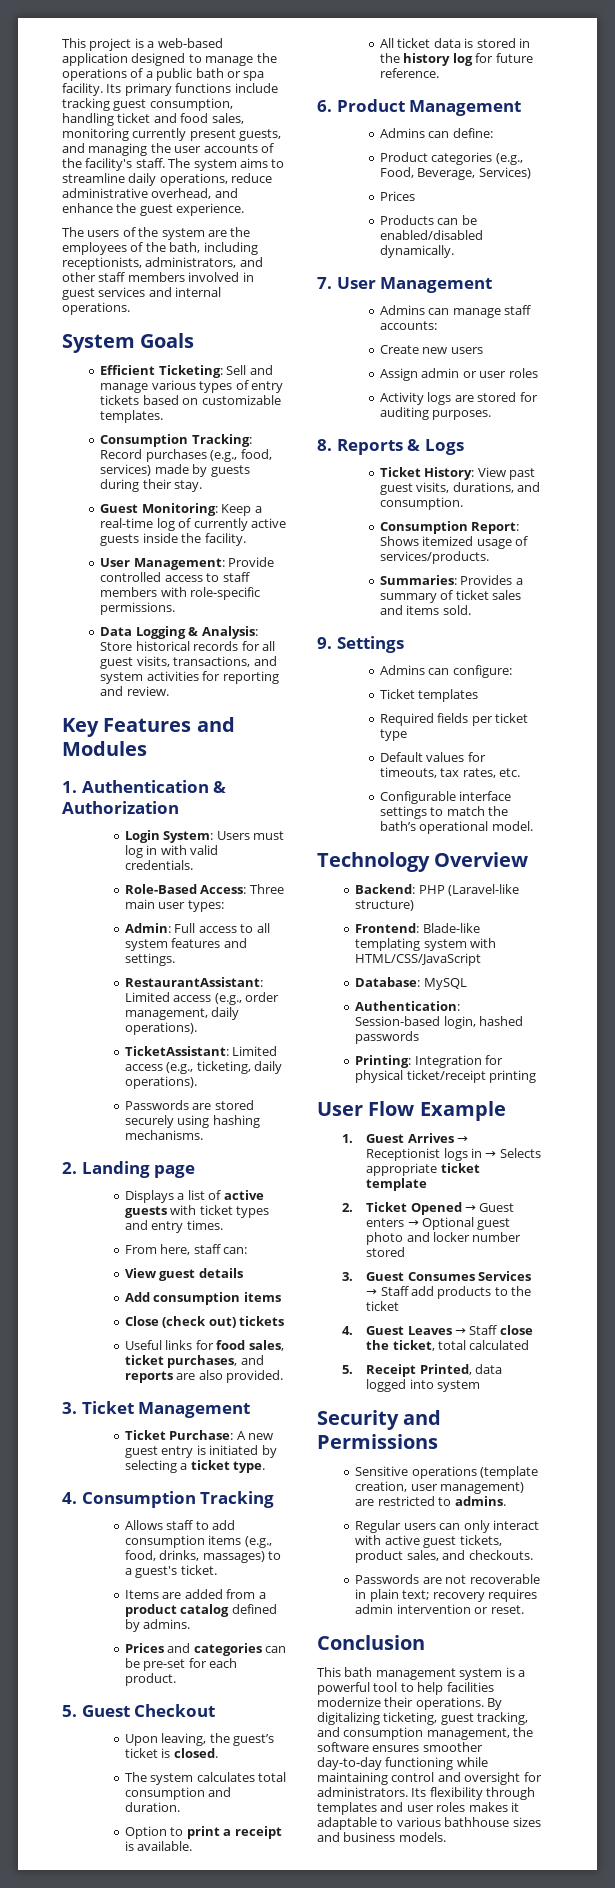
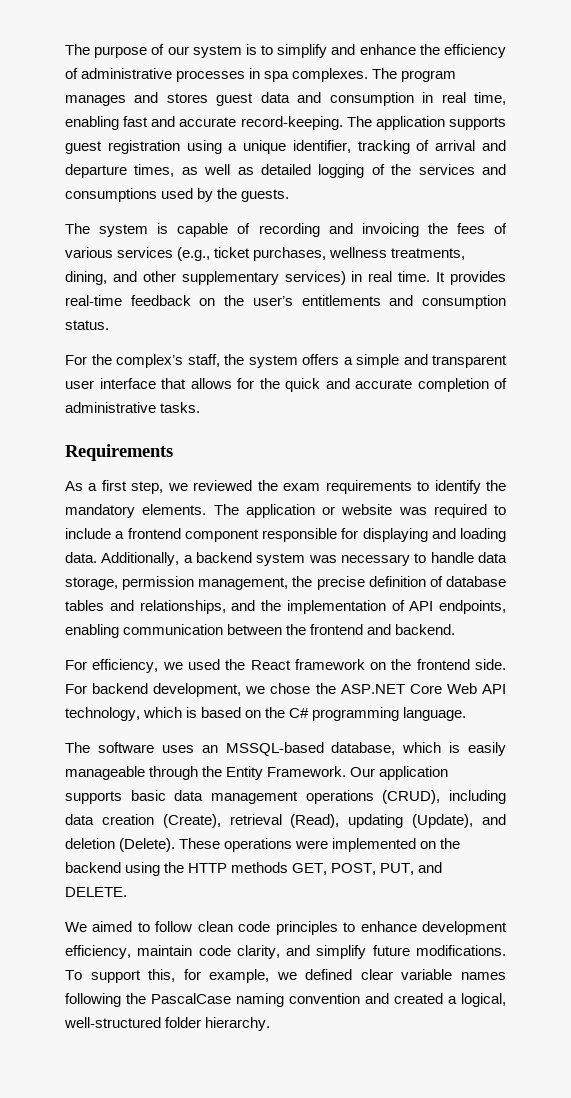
[62,38,223,51] [62,53,277,66] [62,68,265,81] [62,83,278,96] [62,98,233,111] [62,113,244,126] [62,128,282,141] [62,143,274,156] [62,158,285,171] [62,173,273,186] [62,188,238,199] [62,203,245,216] [62,227,251,240] [62,242,258,255] [62,257,263,270] [62,272,254,282] [62,287,222,300] [62,302,130,315] [62,333,195,353] [100,365,273,378] [100,380,283,393] [100,395,281,405] [100,410,164,423] [100,434,252,447] [100,449,272,462] [100,464,250,477] [100,479,203,492] [100,503,262,516] [100,518,286,531] [100,533,246,546] [100,557,275,570] [100,572,250,582] [100,587,261,600] [100,602,176,615] [100,626,258,639] [100,641,275,651] [100,656,277,669] [100,671,279,684] [100,686,169,696] [62,717,235,737] [62,741,147,756] [62,780,227,793] [62,801,179,814] [125,830,285,843] [125,845,219,858] [125,860,194,870] [125,884,284,894] [125,899,224,912] [125,923,270,933] [125,938,247,951] [125,953,176,966] [125,977,264,987] [125,992,280,1005] [125,1007,240,1020] [125,1022,198,1035] [125,1046,278,1056] [125,1061,283,1074] [125,1076,198,1089] [125,1100,254,1110] [125,1115,260,1128] [125,1130,204,1140] [62,1161,196,1178] [125,1190,264,1203] [125,1205,270,1218] [125,1220,223,1233] [125,1244,248,1255] [125,1268,243,1281] [125,1292,281,1305] [125,1316,285,1328] [125,1340,284,1351] [125,1355,264,1368] [125,1370,284,1383] [62,1401,251,1418] [125,1430,274,1440] [125,1445,277,1458] [125,1460,266,1473] [62,1491,275,1508] [125,1520,236,1530] [125,1535,272,1548] [125,1550,282,1563] [125,1565,217,1578] [125,1589,266,1599] [125,1604,277,1617] [125,1619,191,1632] [125,1643,287,1656] [125,1658,238,1671] [125,1673,177,1686] [62,1704,216,1717] [125,1733,275,1746] [125,1748,218,1758] [125,1772,287,1785] [125,1787,232,1800] [125,1802,181,1812] [125,1826,282,1839] [125,1841,193,1851] [380,38,530,48] [380,53,533,66] [380,68,440,78] [317,99,522,116] [380,128,493,138] [380,152,523,165] [380,167,531,180] [380,191,416,201] [380,215,477,225] [380,230,484,240] [380,245,455,258] [317,277,493,293] [380,305,532,318] [380,321,438,330] [380,345,483,354] [380,368,538,381] [380,392,538,405] [380,407,492,420] [317,439,464,455] [380,467,536,480] [380,482,541,495] [380,497,464,510] [380,521,520,534] [380,536,529,549] [380,551,490,564] [380,575,523,585] [380,590,522,603] [380,605,471,615] [317,636,404,653] [380,665,512,678] [380,689,479,702] [380,713,529,726] [380,729,408,741] [380,752,486,762] [380,767,521,778] [380,791,512,804] [380,806,509,819] [380,821,533,834] [317,852,529,872] [355,884,520,896] [355,900,415,911] [355,923,480,933] [355,938,497,951] [355,953,482,966] [355,977,467,990] [355,1001,461,1011] [355,1016,524,1029] [355,1031,420,1044] [355,1055,504,1068] [355,1070,537,1083] [317,1101,506,1121] [341,1133,469,1143] [366,1148,541,1161] [366,1163,480,1176] [366,1178,428,1191] [341,1202,515,1215] [366,1217,511,1230] [366,1232,522,1245] [366,1247,406,1257] [341,1271,532,1281] [366,1286,532,1299] [366,1301,400,1311] [341,1325,533,1335] [366,1340,530,1351] [341,1364,503,1377] [366,1379,481,1392] [317,1410,442,1430] [317,1434,438,1449] [355,1466,539,1479] [355,1481,525,1494] [355,1496,506,1506] [355,1520,539,1533] [355,1535,502,1548] [355,1550,533,1563] [355,1574,540,1584] [355,1589,537,1602] [355,1604,524,1614] [317,1635,425,1650] [317,1667,525,1680] [317,1682,494,1695] [317,1697,503,1710] [317,1712,529,1725] [317,1727,534,1740] [317,1742,483,1752] [317,1757,488,1770] [317,1772,542,1785] [317,1787,536,1800] [317,1802,519,1815] [317,1817,541,1830] [317,1832,446,1842] This project is a web-based application designed to manage the operations of a public bath or spa facility. Its primary functions include tracking guest consumption, handling ticket and food sales, monitoring currently present guests, and managing the user accounts of the facility's staff. The system aims to streamline daily operations, reduce administrative overhead, and enhance the guest experience. // The users of the system are the employees of the bath, including receptionists, administrators, and other staff members involved in guest services and internal operations. // System Goals // Efficient Ticketing: Sell and manage various types of entry tickets based on customizable templates. // Consumption Tracking: Record purchases (e.g., food, services) made by guests during their stay. // Guest Monitoring: Keep a real-time log of currently active guests inside the facility. // User Management: Provide controlled access to staff members with role-specific permissions. // Data Logging & Analysis: Store historical records for all guest visits, transactions, and system activities for reporting and review. // Key Features and Modules // 1. Authentication & Authorization // Login System: Users must log in with valid credentials. // Role-Based Access: Three main user types: // Admin: Full access to all system features and settings. // RestaurantAssistant: Limited access (e.g., order management, daily operations). // TicketAssistant: Limited access (e.g., ticketing, daily operations). // Passwords are stored securely using hashing mechanisms. // 2. Landing page // Displays a list of active guests with ticket types and entry times. // From here, staff can: // View guest details // Add consumption items // Close (check out) tickets // Useful links for food sales, ticket purchases, and reports are also provided. // 3. Ticket Management // Ticket Purchase: A new guest entry is initiated by selecting a ticket type. // 4. Consumption Tracking // Allows staff to add consumption items (e.g., food, drinks, massages) to a guest's ticket. // Items are added from a product catalog defined by admins. // Prices and categories can be pre-set for each product. // 5. Guest Checkout // Upon leaving, the guest’s ticket is closed. // The system calculates total consumption and duration. // Option to print a receipt is available. // All ticket data is stored in the history log for future reference. // 6. Product Management // Admins can define: // Product categories (e.g., Food, Beverage, Services) // Prices // Products can be enabled/disabled dynamically. // 7. User Management // Admins can manage staff accounts: // Create new users // Assign admin or user roles // Activity logs are stored for auditing purposes. // 8. Reports & Logs // Ticket History: View past guest visits, durations, and consumption. // Consumption Report: Shows itemized usage of services/products. // Summaries: Provides a summary of ticket sales and items sold. // 9. Settings // Admins can configure: // Ticket templates // Required fields per ticket type // Default values for timeouts, tax rates, etc. // Configurable interface settings to match the bath’s operational model. // Technology Overview // Backend: PHP (Laravel-like structure) // Frontend: Blade-like templating system with HTML/CSS/JavaScript // Database: MySQL // Authentication: Session-based login, hashed passwords // Printing: Integration for physical ticket/receipt printing // User Flow Example // 1. Guest Arrives → Receptionist logs in → Selects appropriate ticket template // 2. Ticket Opened → Guest enters → Optional guest photo and locker number stored // 3. Guest Consumes Services → Staff add products to the ticket // 4. Guest Leaves → Staff close the ticket, total calculated // 5. Receipt Printed, data logged into system // Security and Permissions // Sensitive operations (template creation, user management) are restricted to admins. // Regular users can only interact with active guest tickets, product sales, and checkouts. // Passwords are not recoverable in plain text; recovery requires admin intervention or reset. // Conclusion // This bath management system is a powerful tool to help facilities modernize their operations. By digitalizing ticketing, guest tracking, and consumption management, the software ensures smoother day-to-day functioning while maintaining control and oversight for administrators. Its flexibility through templates and user roles makes it adaptable to various bathhouse sizes and business models. -> [65,44,507,58] [65,68,457,82] [65,92,507,106] [65,116,507,130] [65,140,506,154] [65,164,506,178] [65,188,290,202] [65,223,508,237] [65,247,466,261] [65,271,507,285] [65,295,507,309] [65,320,109,330] [65,354,507,368] [65,378,507,392] [65,402,201,413] [65,444,173,461] [65,480,506,494] [65,504,506,518] [65,528,506,542] [65,552,507,566] [65,576,507,590] [65,600,506,614] [65,624,456,638] [65,659,507,673] [65,683,506,697] [65,707,467,721] [65,742,506,756] [65,766,449,780] [65,790,507,804] [65,814,507,828] [65,838,461,852] [65,862,443,876] [65,887,127,897] [65,921,508,935] [65,945,506,959] [65,969,506,983] [65,993,506,1007] [64,1017,271,1031] The purpose of our system is to simplify and enhance the efficiency of administrative processes in spa complexes. The program manages and stores guest data and consumption in real time, enabling fast and accurate record-keeping. The application supports guest registration using a unique identifier, tracking of arrival and departure times, as well as detailed logging of the services and consumptions used by the guests. // The system is capable of recording and invoicing the fees of various services (e.g., ticket purchases, wellness treatments, dining, and other supplementary services) in real time. It provides real-time feedback on the user’s entitlements and consumption status. // For the complex’s staff, the system offers a simple and transparent user interface that allows for the quick and accurate completion of administrative tasks. // Requirements // As a first step, we reviewed the exam requirements to identify the mandatory elements. The application or website was required to include a frontend component responsible for displaying and loading data. Additionally, a backend system was necessary to handle data storage, permission management, the precise definition of database tables and relationships, and the implementation of API endpoints, enabling communication between the frontend and backend. // For efficiency, we used the React framework on the frontend side. For backend development, we chose the ASP.NET Core Web API technology, which is based on the C# programming language. // The software uses an MSSQL-based database, which is easily manageable through the Entity Framework. Our application supports basic data management operations (CRUD), including data creation (Create), retrieval (Read), updating (Update), and deletion (Delete). These operations were implemented on the backend using the HTTP methods GET, POST, PUT, and DELETE. // We aimed to follow clean code principles to enhance development efficiency, maintain code clarity, and simplify future modifications. To support this, for example, we defined clear variable names following the PascalCase naming convention and created a logical, well-structured folder hierarchy.

